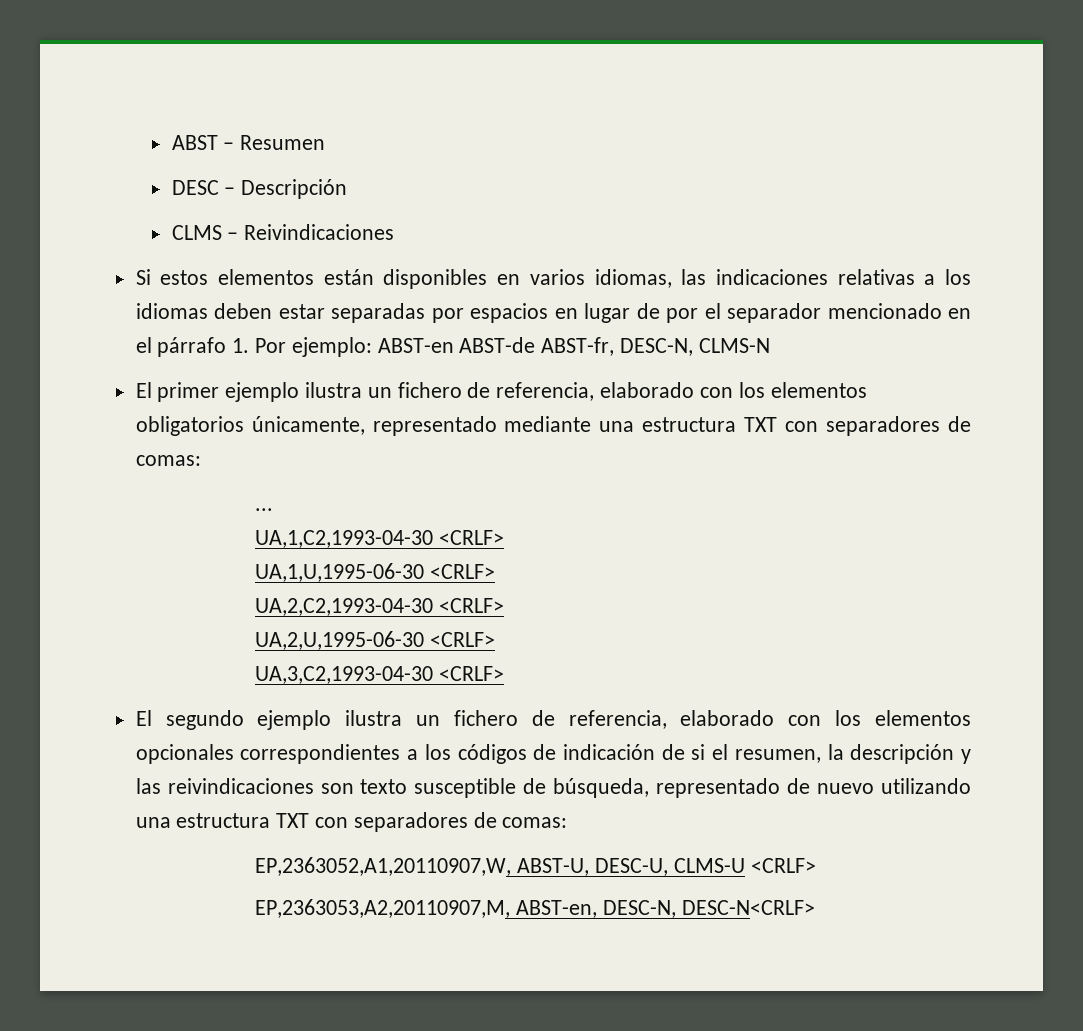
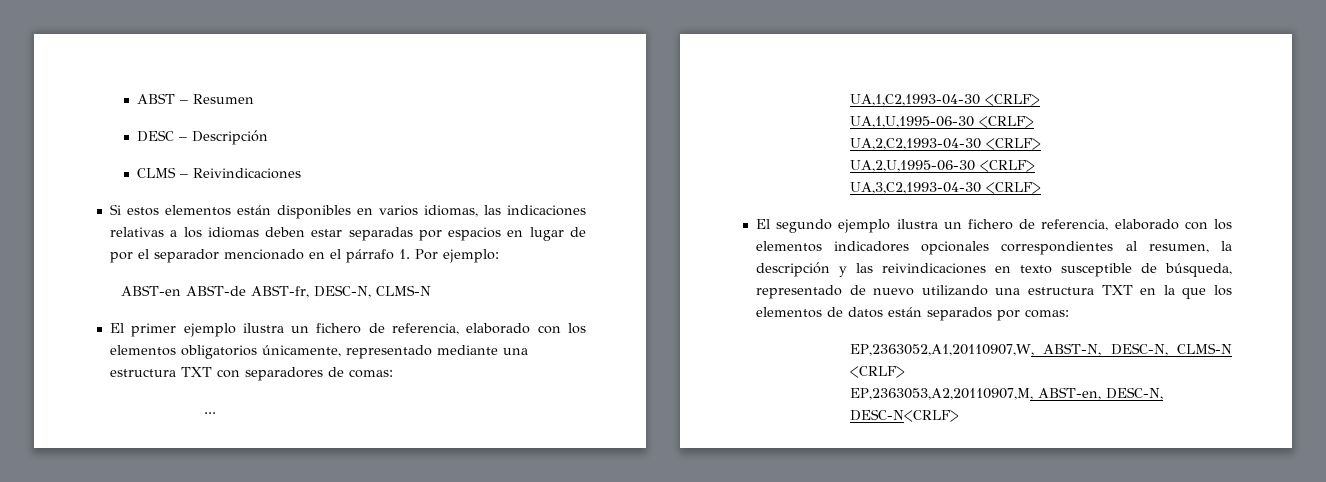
(372, 347) none -> (499, 256) //
(972, 718) none -> [834,241,910,252] indicadores
[407,744,729,764] a los códigos de indicación de si el -> [1125,241,1137,251] al
[320,783,354,794] son -> [994,266,1011,273] en
[315,812,497,832] con separadores de -> [1140,285,1232,299] [755,307,1020,321] en la que los elementos de datos están separados por
[517,858,745,876] ABST-U, DESC-U, CLMS-U -> [1043,343,1232,356] ABST-N, DESC-N, CLMS-N

